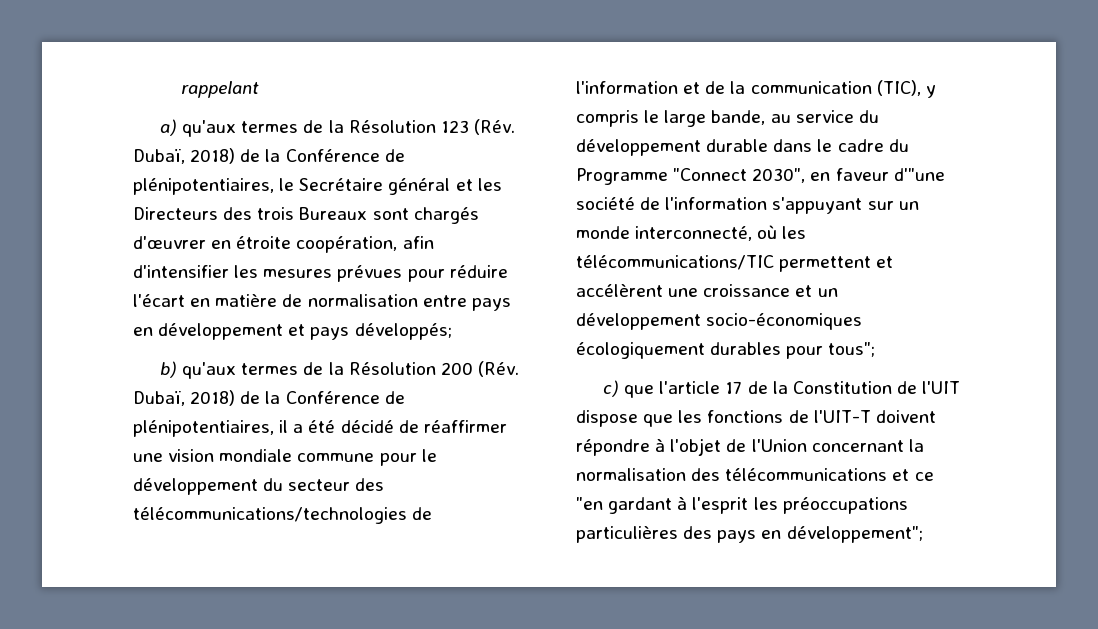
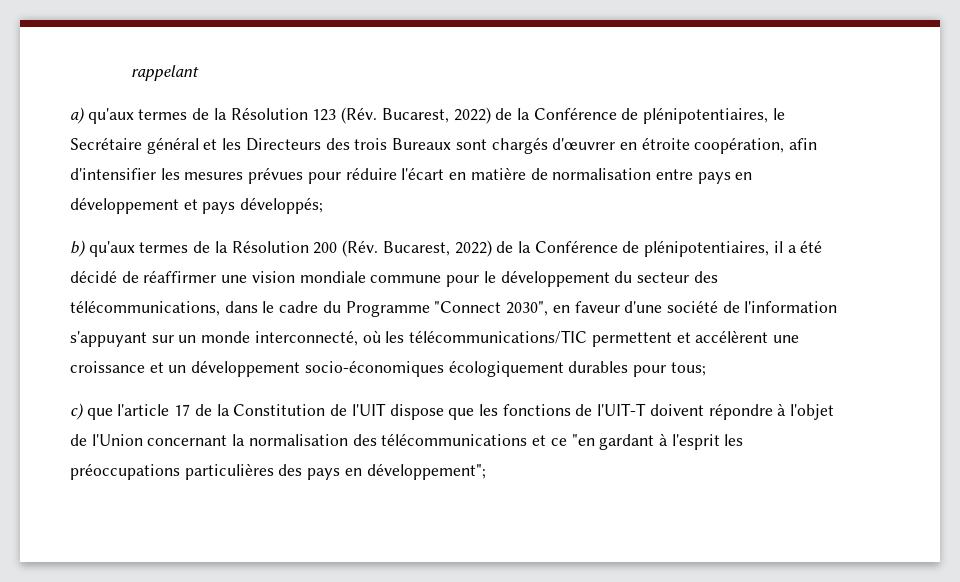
[133,148,236,164] Dubaï, 2018) -> [381,107,491,124] Bucarest, 2022)
[133,390,236,406] Dubaï, 2018) -> [382,240,492,257] Bucarest, 2022)
[133,507,433,524] [576,80,936,98] [576,110,879,127] [576,139,769,156] télécommunications/technologies de l'information et de la communication (TIC), y compris le large bande, au service du développement durable -> [70,300,220,316] télécommunications,
[893,168,945,181] d'"une -> [624,301,663,313] d'une
[828,342,876,357] tous"; -> [670,362,706,376] tous;

